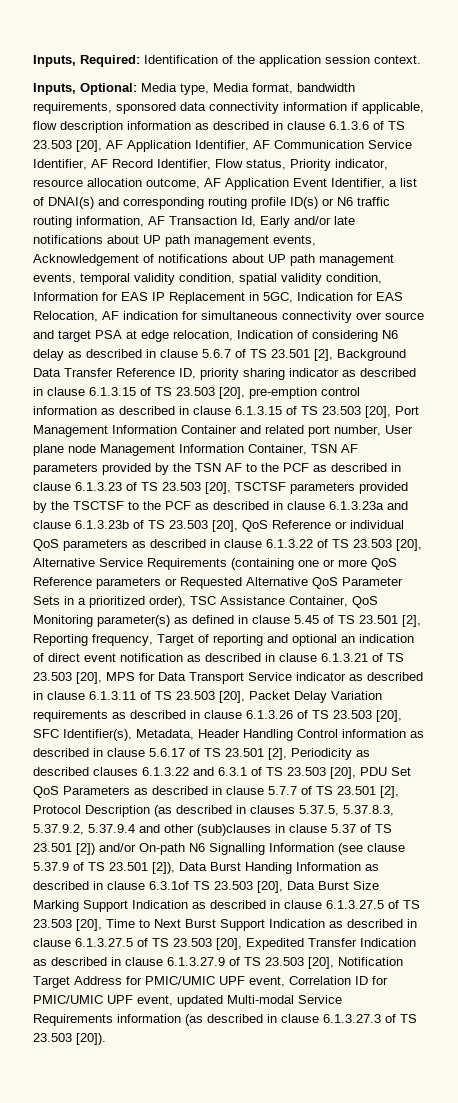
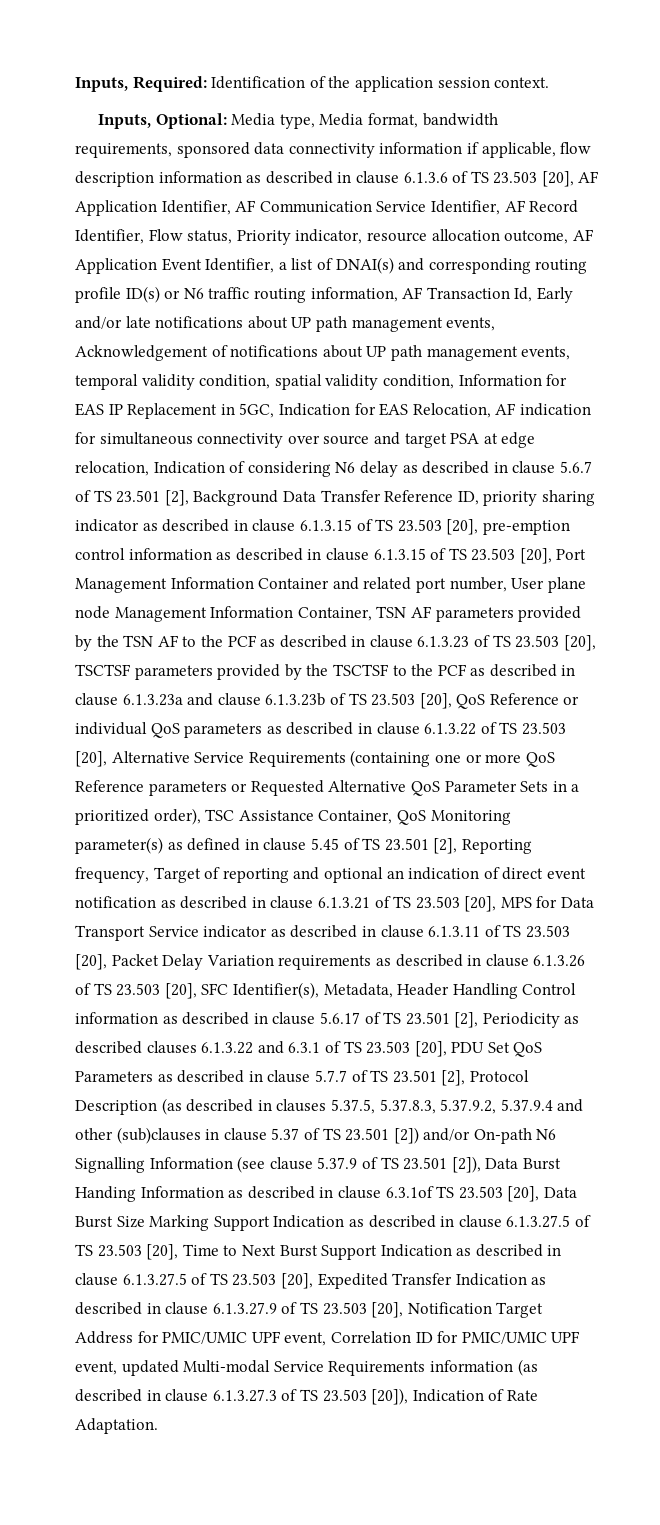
[76,1033,106,1045] [20]). -> [371,1388,538,1405] [75,1418,158,1434] [20]), Indication of Rate Adaptation.

